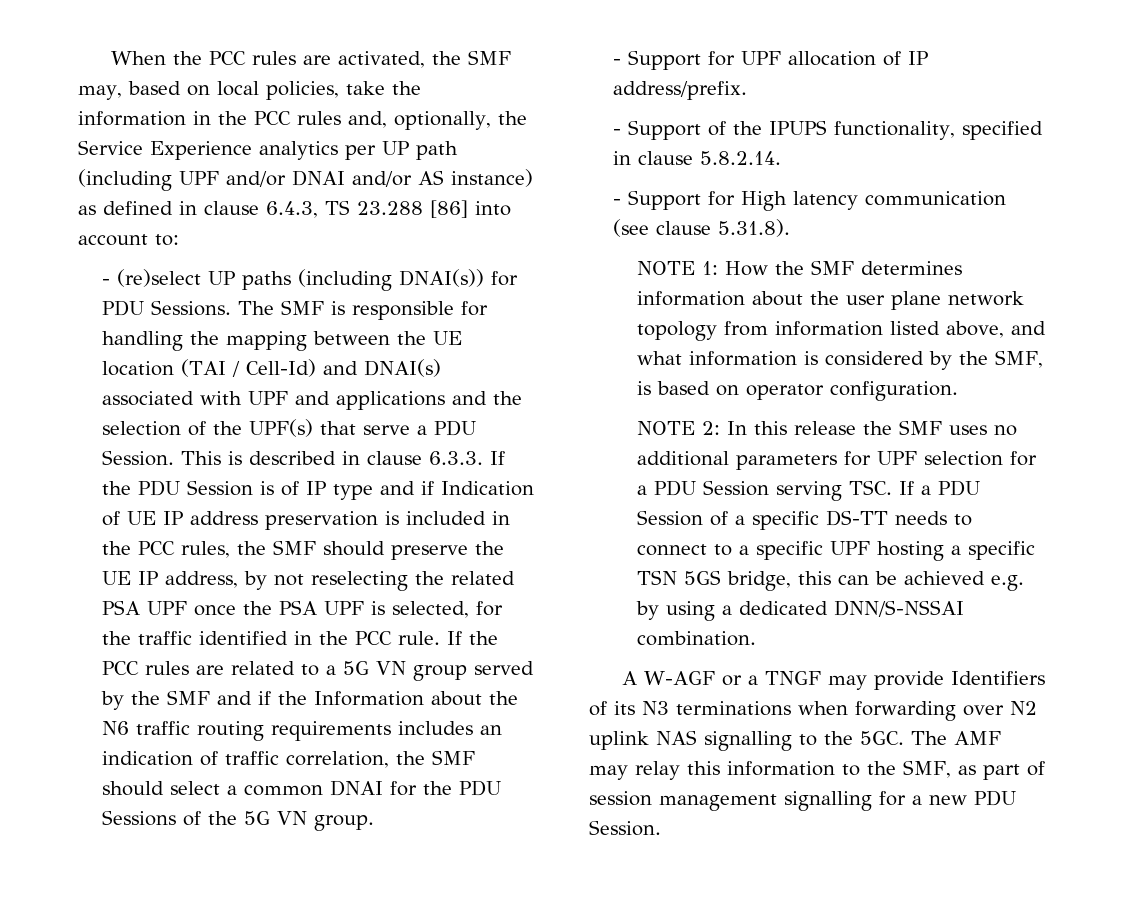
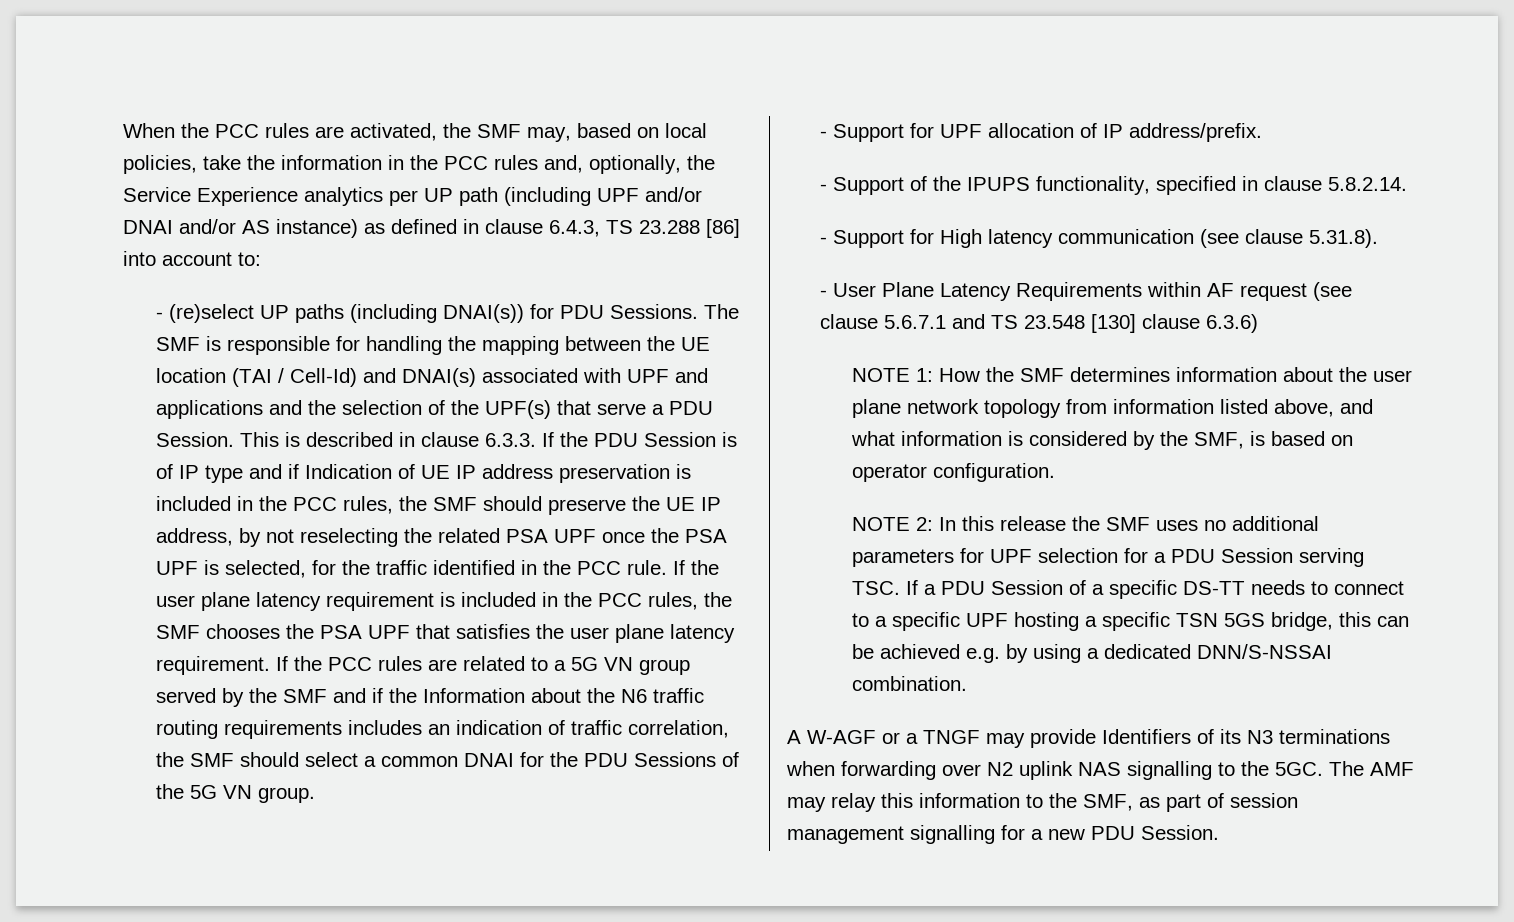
(499, 638) none -> [155,592,732,611] [155,624,735,643] [155,656,322,675] user plane latency requirement is included in the PCC rules, the SMF chooses the PSA UPF that satisfies the user plane latency requirement. If the
(791, 228) none -> [819,282,1352,301] [819,314,1258,333] // - User Plane Latency Requirements within AF request (see clause 5.6.7.1 and TS 23.548 [130] clause 6.3.6)

